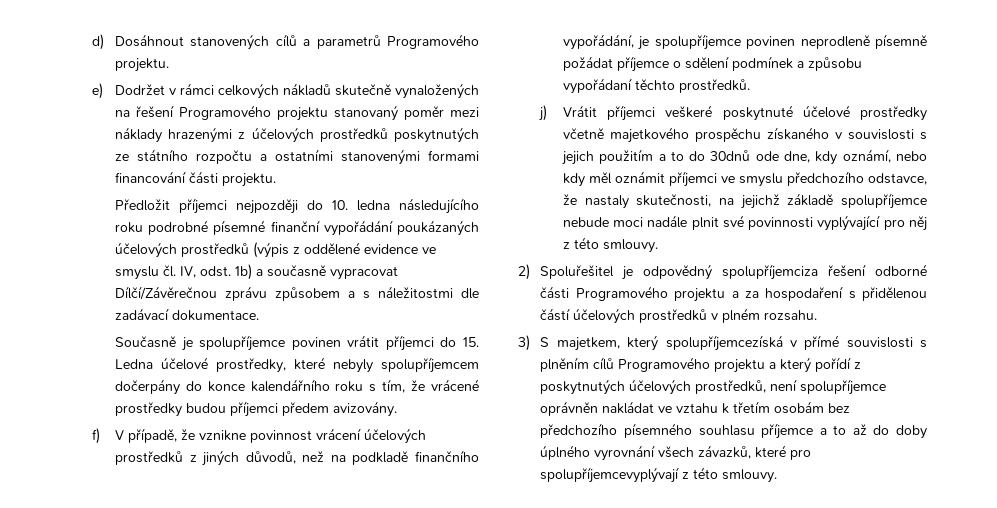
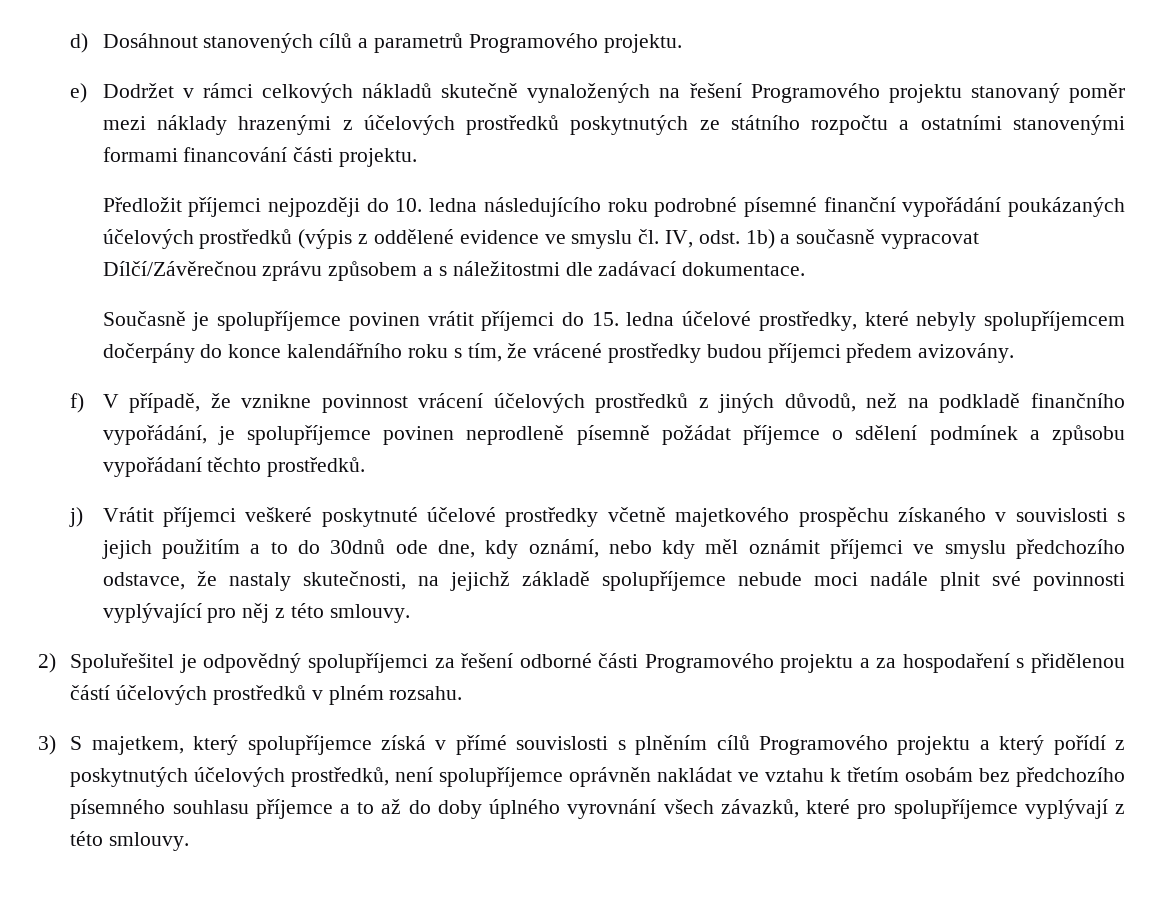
[114,359,153,369] Ledna -> [626,312,675,326] ledna
[722,264,819,280] spolupříjemciza -> [307,653,455,673] spolupříjemci za
[665,335,783,351] spolupříjemcezíská -> [247,735,427,755] spolupříjemce získá
[540,467,680,483] spolupříjemcevyplývají -> [893,799,1108,819] spolupříjemce vyplývají

